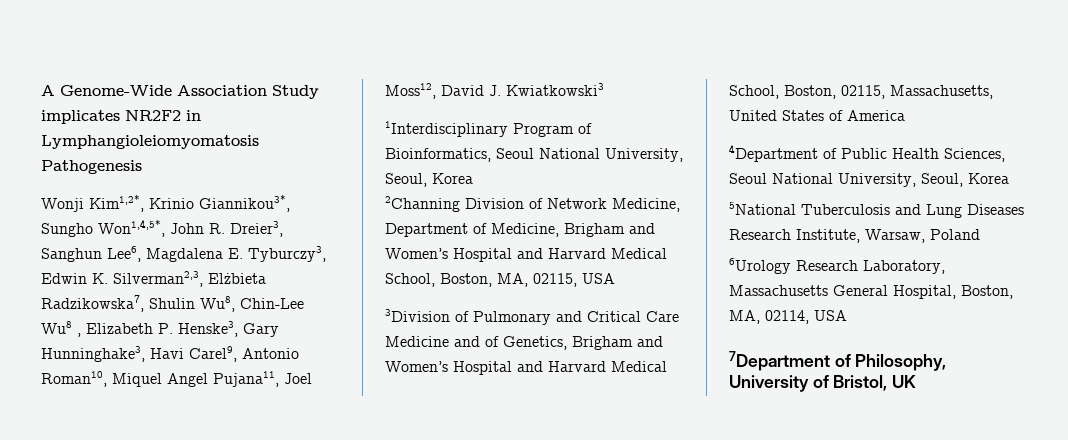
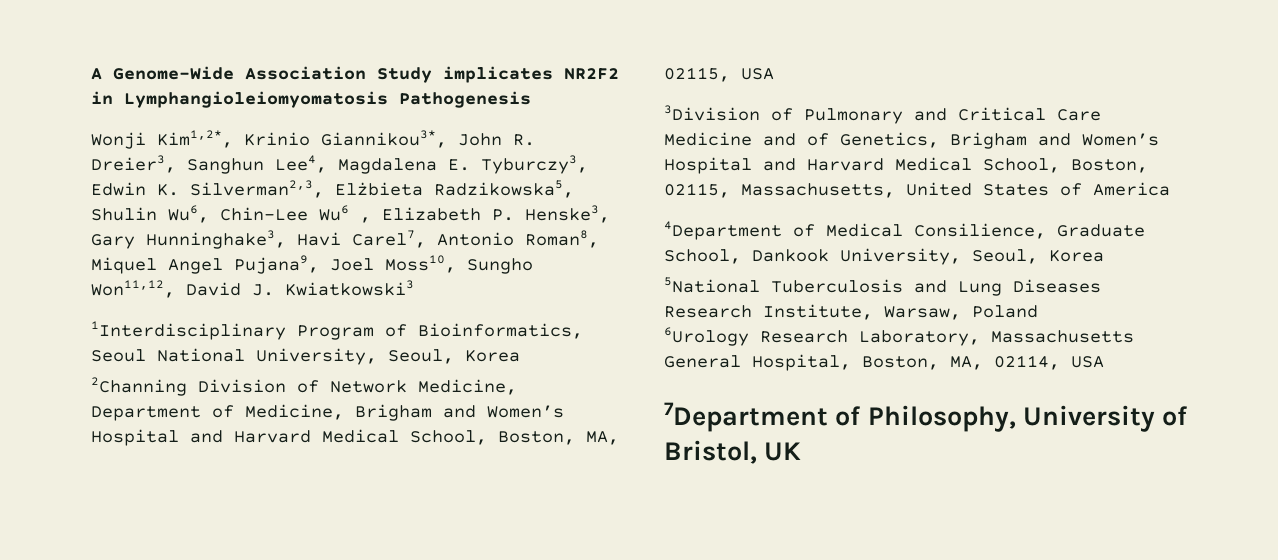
[41,219,165,237] Sungho Won1,4,5*, -> (447, 139) none
[107,246,141,262] Lee6, -> [275,155,327,173] Lee4,
[41,295,304,312] [41,321,72,334] Radzikowska7, Shulin Wu8, Chin-Lee Wu8 -> [434,180,574,198] [91,205,349,223] Radzikowska5, Shulin Wu6, Chin-Lee Wu6
[189,346,299,362] [41,371,312,387] [385,83,436,99] Carel9, Antonio Roman10, Miquel Angel Pujana11, Joel Moss12, -> [352,230,599,248] [91,255,533,274] [91,280,175,298] Carel7, Antonio Roman8, Miquel Angel Pujana9, Joel Moss10, Sungho Won11,12,
[841,148,1005,162] [729,173,833,184] Public Health Sciences, Seoul National -> [826,223,1145,239] [664,249,829,264] Medical Consilience, Graduate School, Dankook

